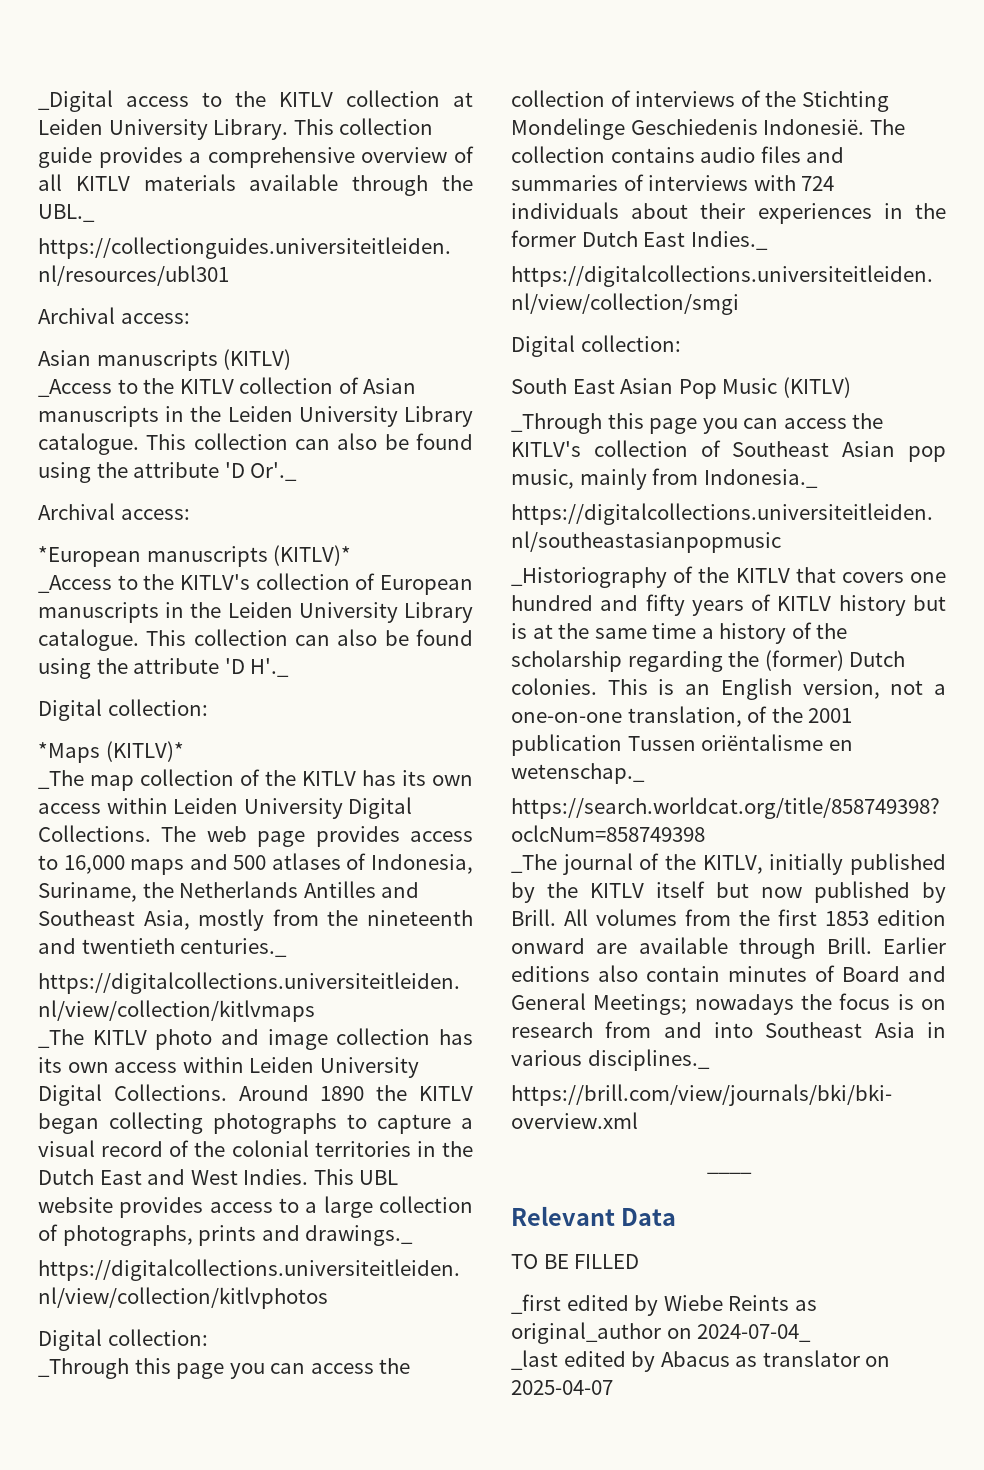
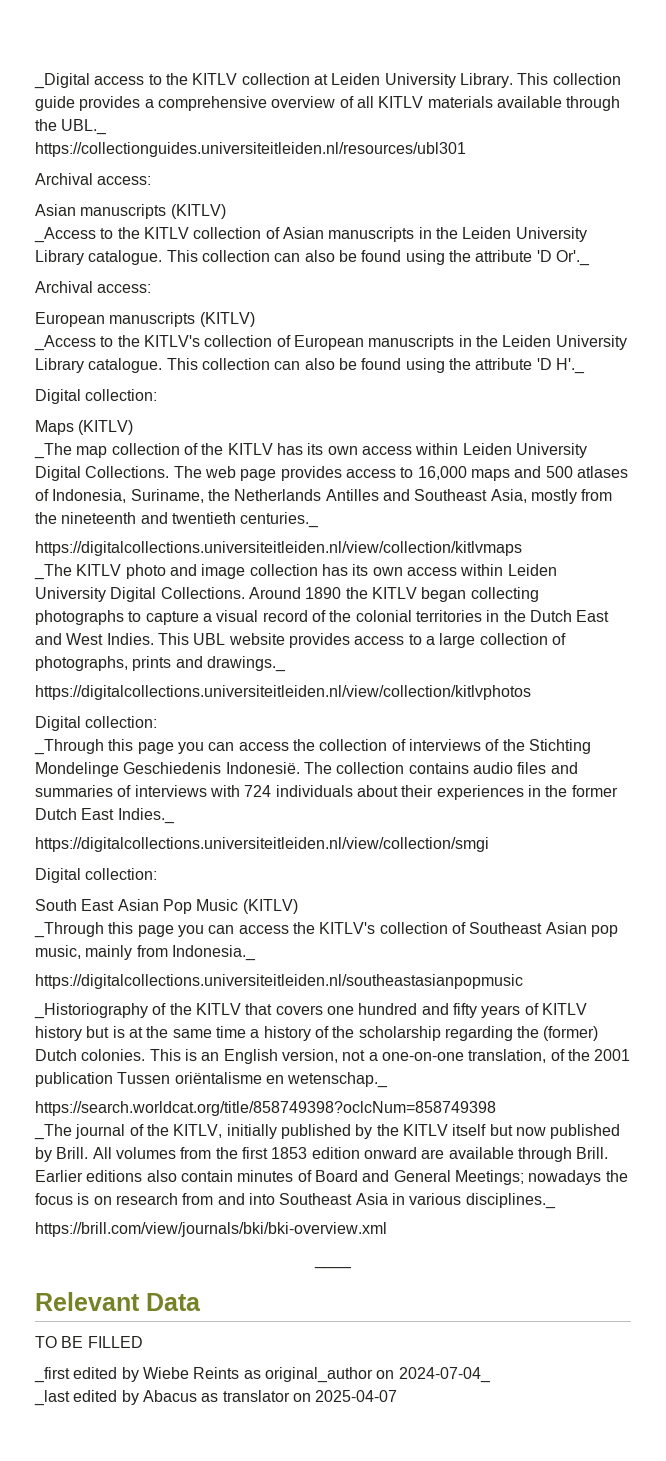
[38,545,352,567] *European manuscripts (KITLV)* -> [35,312,255,327] European manuscripts (KITLV)
[38,741,184,763] *Maps (KITLV)* -> [35,420,134,435] Maps (KITLV)

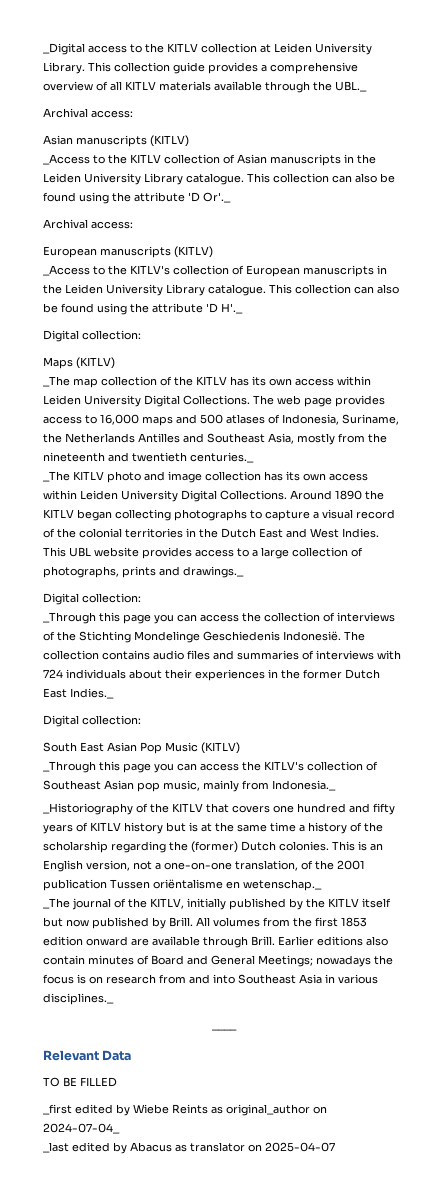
[35,142,466,157] // https://collectionguides.universiteitleiden.nl/resources/ubl301 -> (367, 86) none
[35,541,522,556] // https://digitalcollections.universiteitleiden.nl/view/collection/kitlvmaps -> (254, 457) none
[35,685,531,700] // https://digitalcollections.universiteitleiden.nl/view/collection/kitlvphotos -> (244, 572) none
[35,837,489,852] // https://digitalcollections.universiteitleiden.nl/view/collection/smgi -> (114, 693) none
[35,974,523,989] // https://digitalcollections.universiteitleiden.nl/southeastasianpopmusic -> (336, 785) none
[35,1101,496,1116] // https://search.worldcat.org/title/858749398?oclcNum=858749398 -> (322, 885) none
[35,1222,387,1237] // https://brill.com/view/journals/bki/bki-overview.xml -> (114, 999) none

